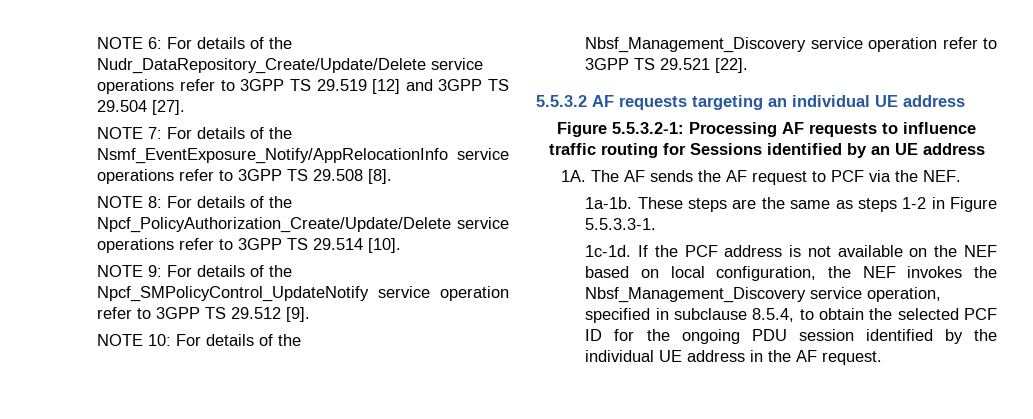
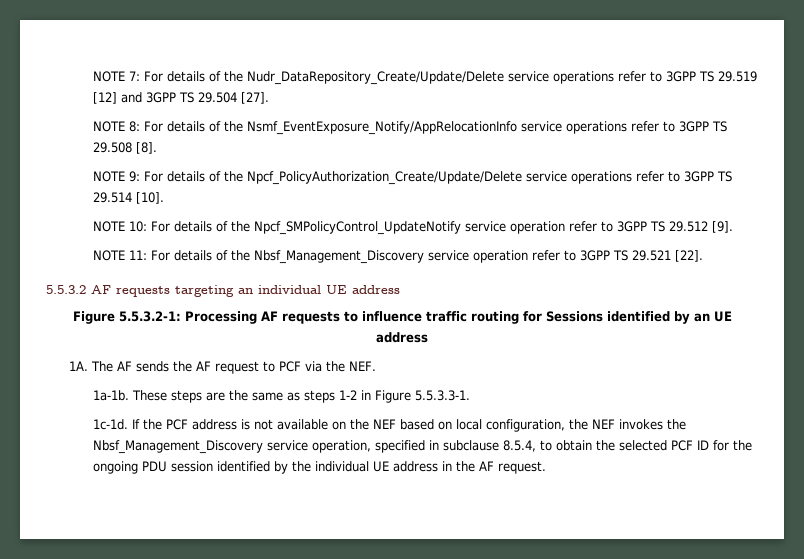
[97,37,163,49] NOTE 6: -> [92,71,140,82] NOTE 7:
[148,127,163,139] 7: -> [128,121,140,132] 8:
[148,196,163,208] 8: -> [128,171,140,182] 9:
[148,265,163,277] 9: -> [128,221,147,232] 10:
[148,334,172,346] 10: -> [128,250,147,260] 11:

